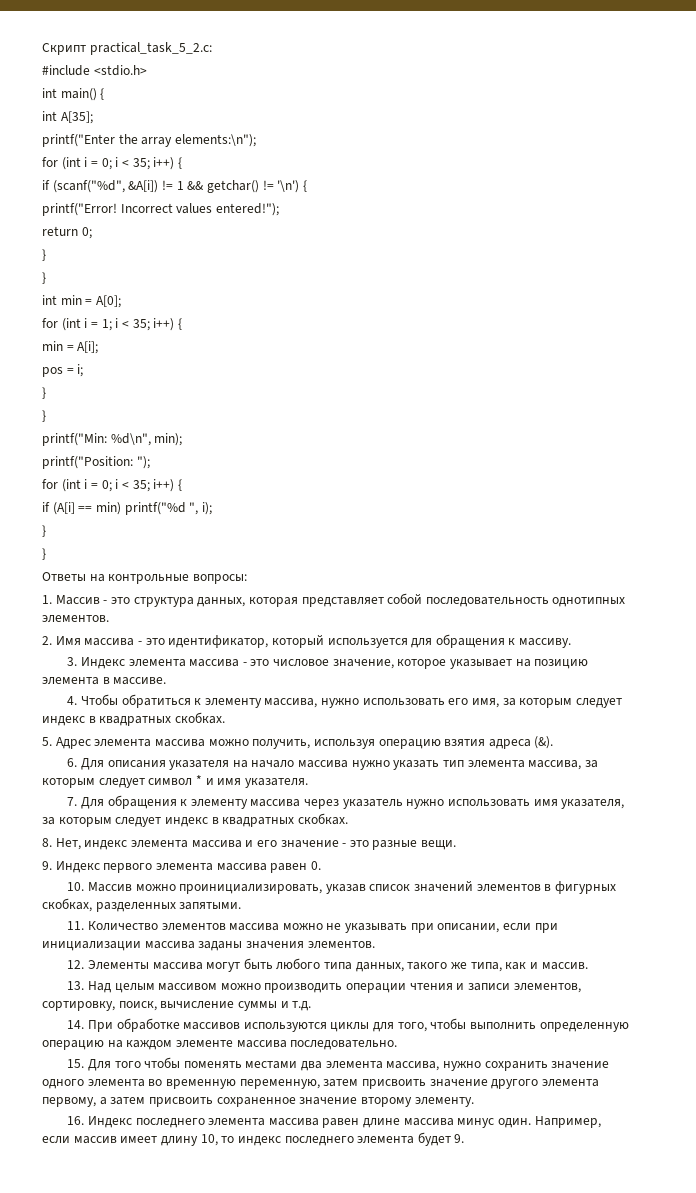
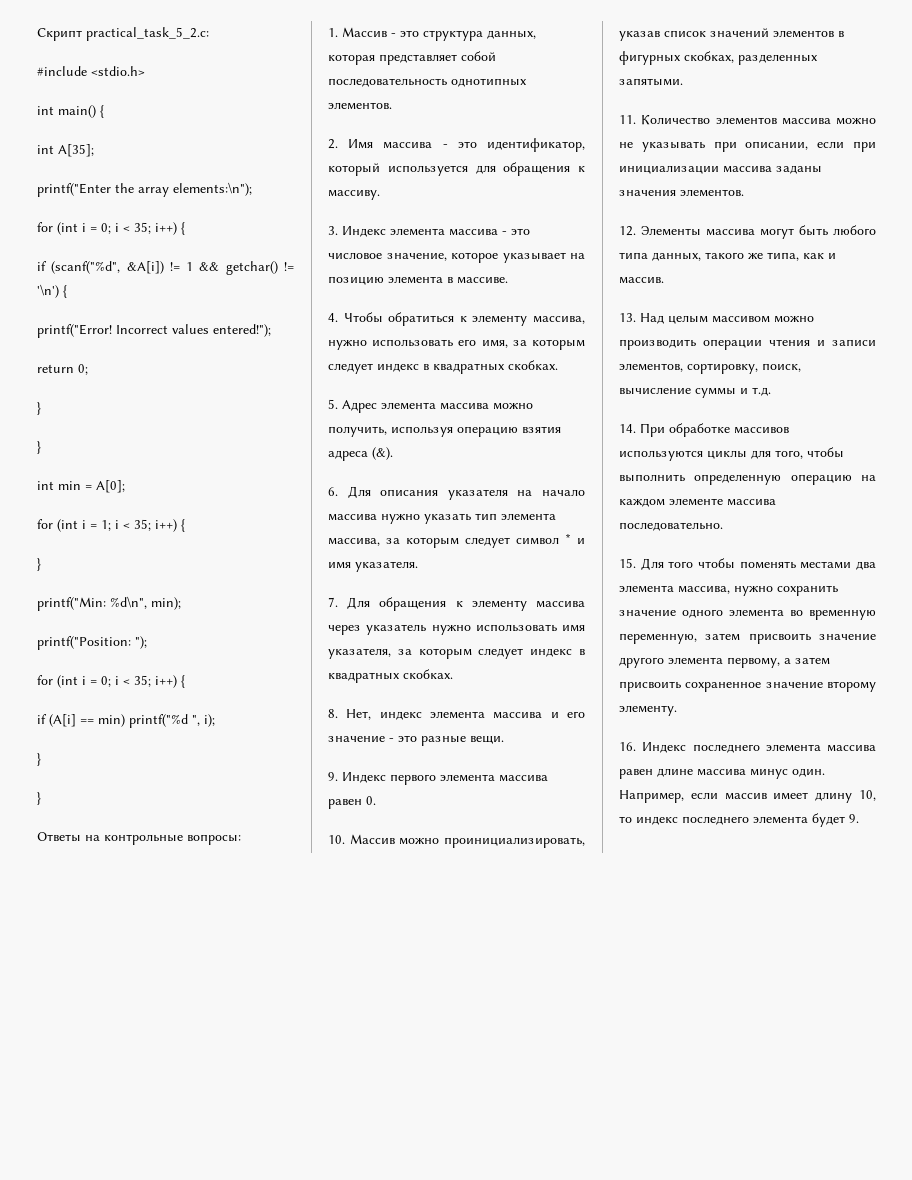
[42,341,99,354] [42,364,84,377] [42,387,46,399] // min = A[i]; // pos = i; // } -> (185, 525) none

